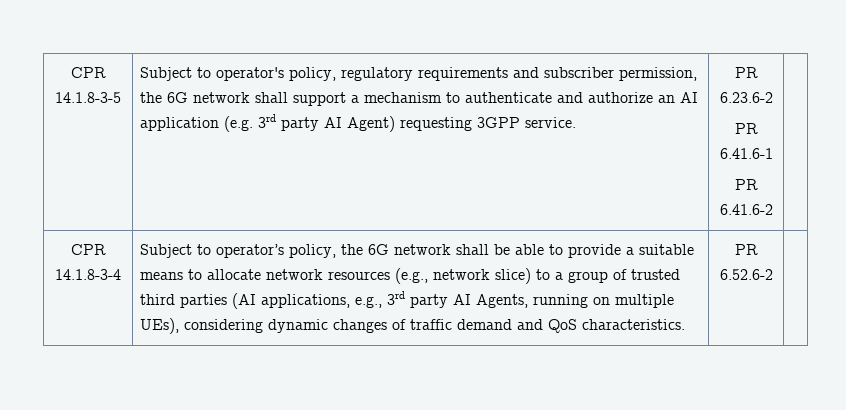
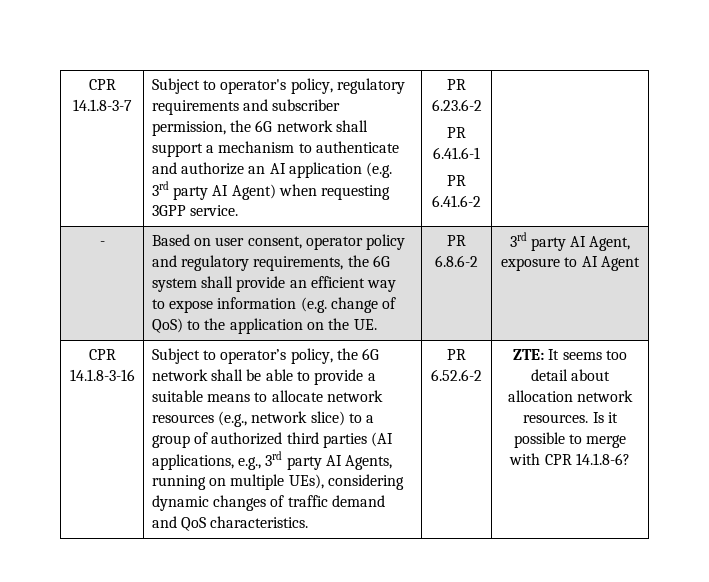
[70,67,106,78] [55,92,121,103] CPR 14.1.8-3-5 -> [88,79,116,90] [72,99,132,111] CPR 14.1.8-3-7
(395, 124) none -> [278,184,317,196] when
[70,244,106,255] [55,269,121,280] // CPR 14.1.8-3-4 -> [99,241,105,246] [151,234,406,250] [151,255,390,271] [151,276,397,292] [151,297,397,313] [151,318,377,334] [447,235,466,246] [435,255,478,267] [509,232,631,251] [501,256,640,271] [88,349,116,360] [69,369,135,381] // - | Based on user consent, operator policy and regulatory requirements, the 6G system shall provide an efficient way to expose information (e.g. change of QoS) to the application on the UE. | PR 6.8.6-2 | 3rd party AI Agent, exposure to AI Agent // CPR 14.1.8-3-16
[630,269,680,280] trusted -> [211,432,283,445] authorized
(773, 274) none -> [513,349,627,360] [530,369,611,381] [507,390,634,402] [523,412,618,423] [513,432,627,448] [509,453,630,465] ZTE: It seems too detail about allocation network resources. Is it possible to merge with CPR 14.1.8-6?

